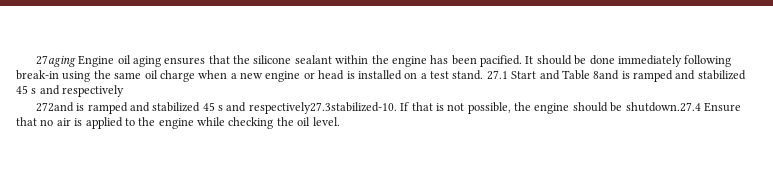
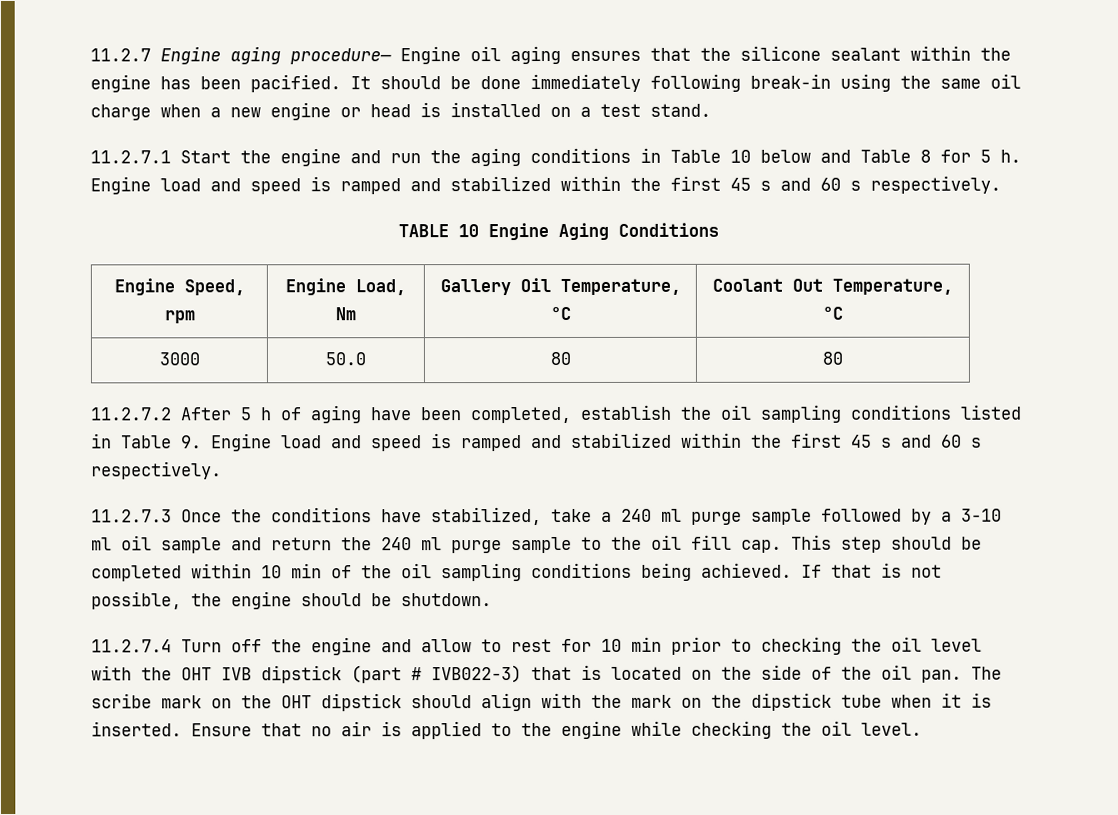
[35,55,76,67] 27aging -> [90,46,392,65] 11.2.7 Engine aging procedure—
[486,70,746,82] [16,85,125,97] [35,102,397,114] 27.1 Start and Table 8and is ramped and stabilized 45 s and respectively // 272and is ramped and stabilized 45 s and respectively27.3stabilized-10. -> [90,147,1021,167] [90,175,1001,195] [398,222,719,241] [113,278,245,296] [163,310,195,324] [285,278,406,296] [335,307,356,321] [439,278,681,296] [549,306,571,321] [712,278,953,295] [822,306,843,320] [158,352,200,366] [325,352,366,366] [549,351,571,366] [822,351,843,365] [90,404,1022,424] [91,432,982,452] [91,461,222,480] [91,507,1002,526] [91,534,982,554] [91,562,792,582] // 11.2.7.1 Start the engine and run the aging conditions in Table 10 below and Table 8 for 5 h. Engine load and speed is ramped and stabilized within the first 45 s and 60 s respectively. // TABLE 10 Engine Aging Conditions // Engine Speed, rpm | Engine Load, Nm | Gallery Oil Temperature, °C | Coolant Out Temperature, °C // 3000 | 50.0 | 80 | 80 // 11.2.7.2 After 5 h of aging have been completed, establish the oil sampling conditions listed in Table 9. Engine load and speed is ramped and stabilized within the first 45 s and 60 s respectively. // 11.2.7.3 Once the conditions have stabilized, take a 240 ml purge sample followed by a 3-10 ml oil sample and return the 240 ml purge sample to the oil fill cap. This step should be completed within 10 min of the oil sampling conditions being achieved.
[625,102,701,112] shutdown.27.4 -> [401,593,492,607] [91,636,982,656] [91,664,1002,684] [91,692,992,712] [91,721,182,737] shutdown. // 11.2.7.4 Turn off the engine and allow to rest for 10 min prior to checking the oil level with the OHT IVB dipstick (part # IVB022-3) that is located on the side of the oil pan. The scribe mark on the OHT dipstick should align with the mark on the dipstick tube when it is inserted.

